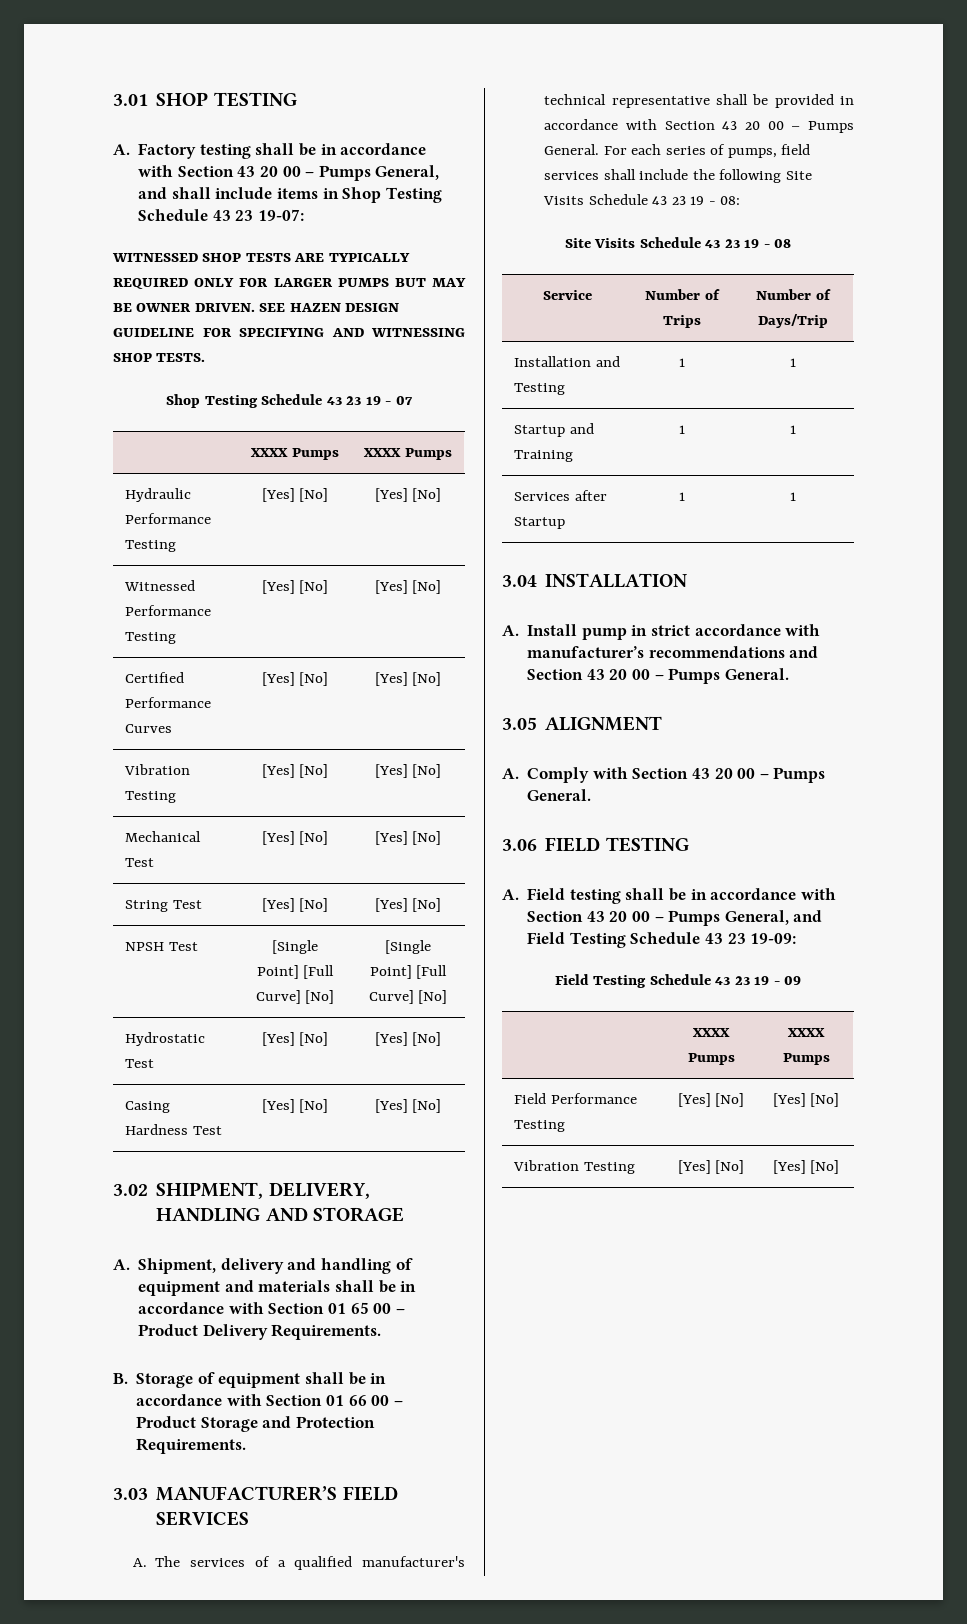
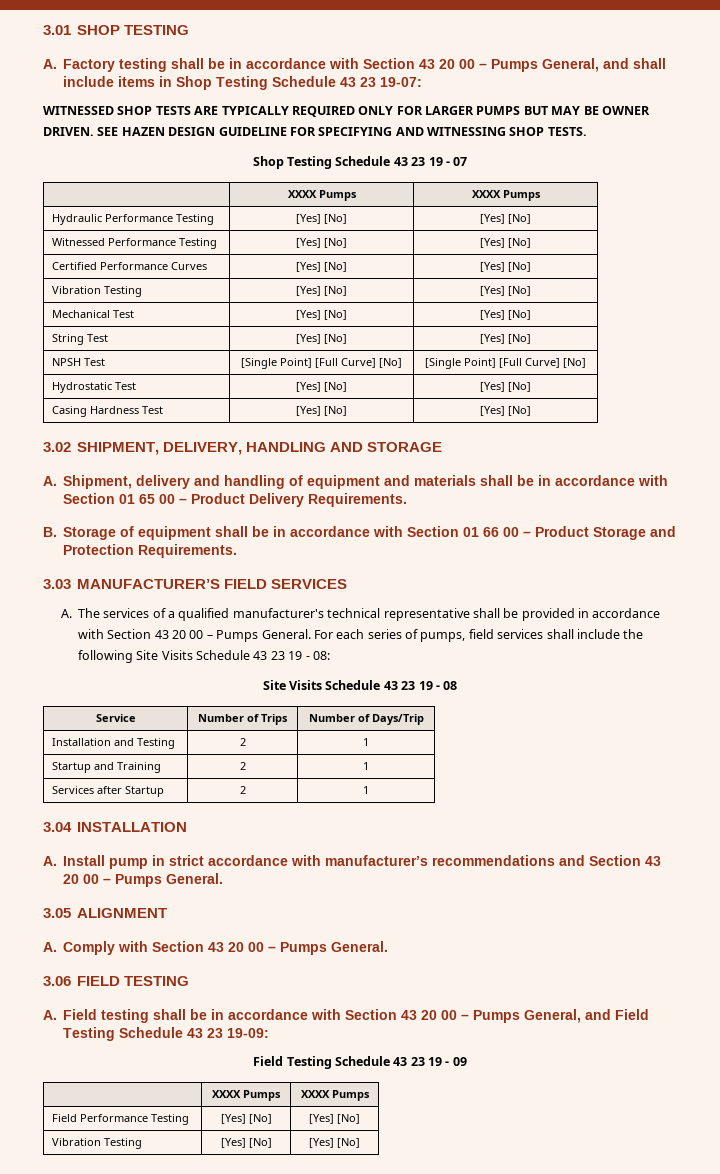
[679,358,685,367] 1 -> [239,738,246,746] 2
[679,425,685,434] 1 -> [239,762,246,770] 2
[679,492,685,501] 1 -> [239,786,246,794] 2

